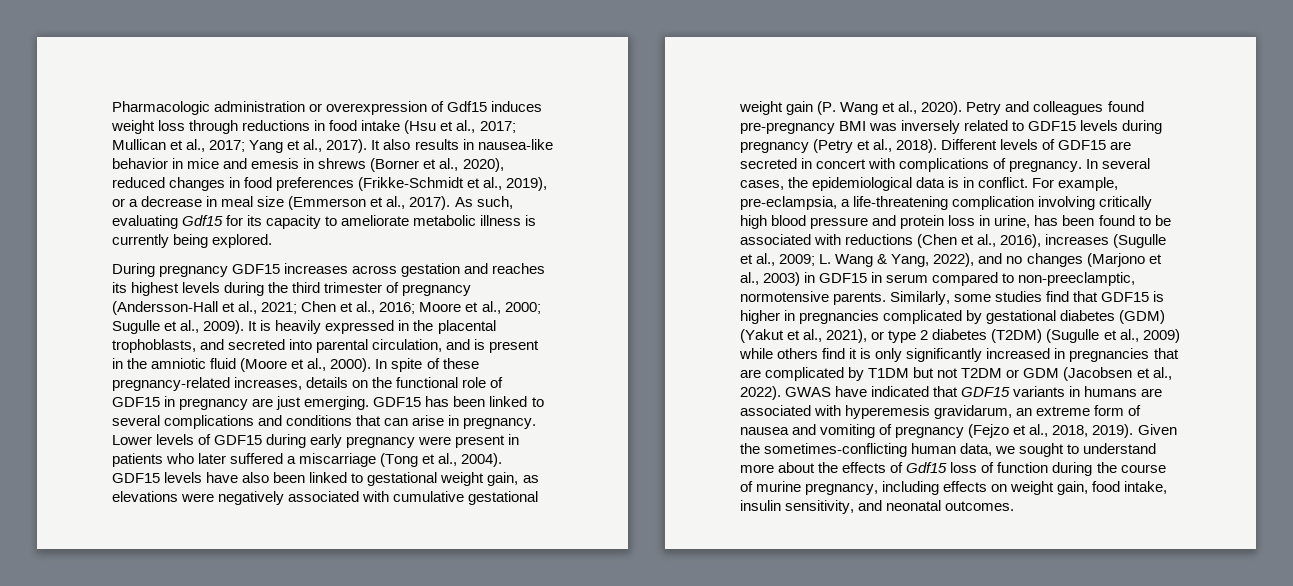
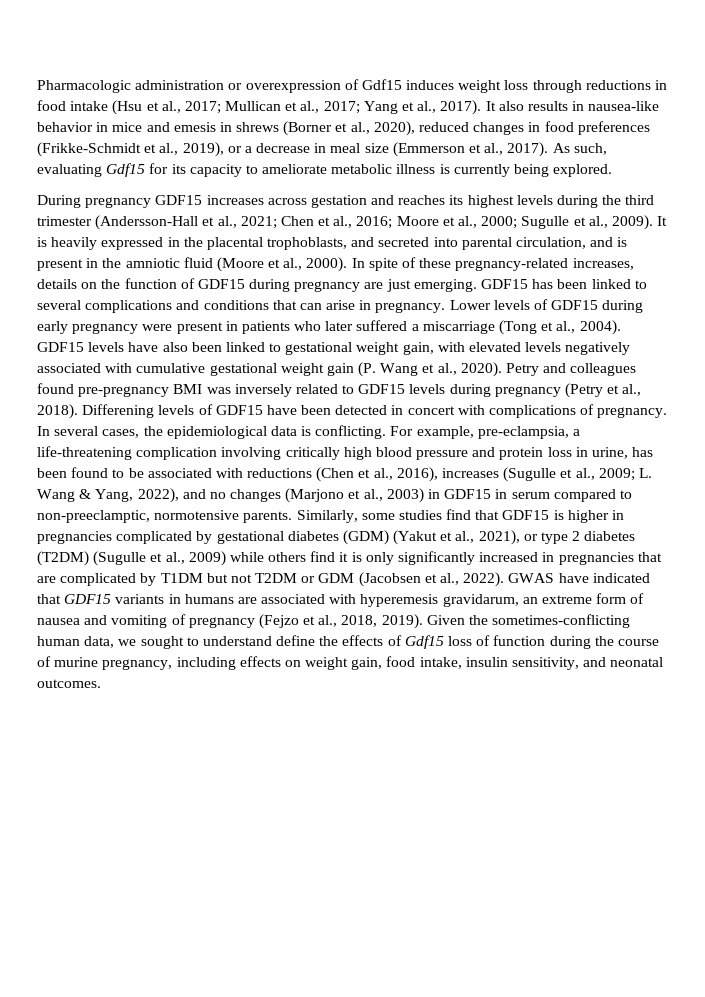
[386,282,472,296] of pregnancy -> (92, 221) none
[396,377,504,388] [112,396,176,407] functional role of GDF15 in -> [124,278,291,292] function of GDF15 during
[522,475,539,483] [112,491,215,502] as elevations were -> [437,342,562,352] with elevated levels
[941,139,1132,150] [740,158,797,169] Different levels of GDF15 are secreted -> [82,404,388,418] Differening levels of GDF15 have been detected
[963,177,1029,188] in conflict. -> [315,425,387,439] conflicting.
[740,462,816,473] more about -> [276,635,316,646] define

